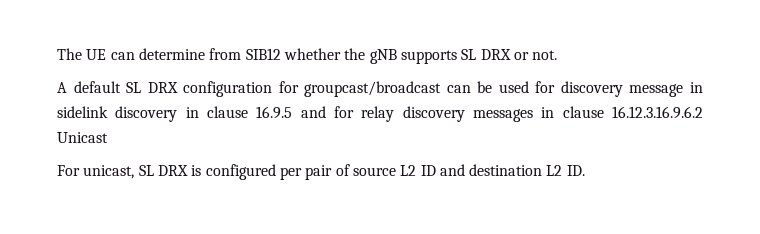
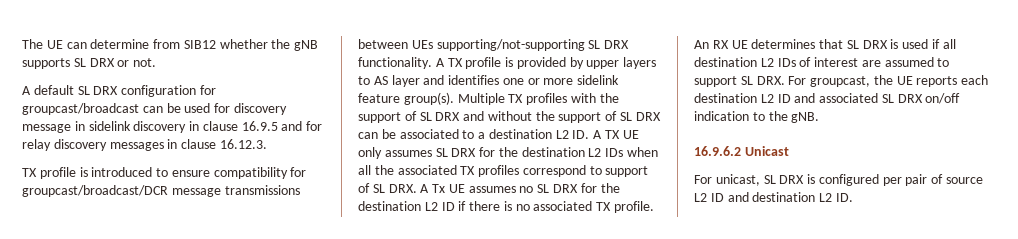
[612,106,703,119] 16.12.3.16.9.6.2 -> [219,139,267,149] [22,167,307,179] [22,185,300,197] [358,39,630,51] [358,57,657,69] [358,75,620,87] [358,92,619,105] [358,111,661,123] [358,129,639,139] [358,147,659,159] [358,165,649,177] [358,183,620,193] [358,201,655,213] [694,39,956,49] [694,57,950,67] [694,75,989,87] [694,93,961,104] [694,111,820,123] [694,146,741,156] 16.12.3. // TX profile is introduced to ensure compatibility for groupcast/broadcast/DCR message transmissions between UEs supporting/not-supporting SL DRX functionality. A TX profile is provided by upper layers to AS layer and identifies one or more sidelink feature group(s). Multiple TX profiles with the support of SL DRX and without the support of SL DRX can be associated to a destination L2 ID. A TX UE only assumes SL DRX for the destination L2 IDs when all the associated TX profiles correspond to support of SL DRX. A Tx UE assumes no SL DRX for the destination L2 ID if there is no associated TX profile. An RX UE determines that SL DRX is used if all destination L2 IDs of interest are assumed to support SL DRX. For groupcast, the UE reports each destination L2 ID and associated SL DRX on/off indication to the gNB. // 16.9.6.2

